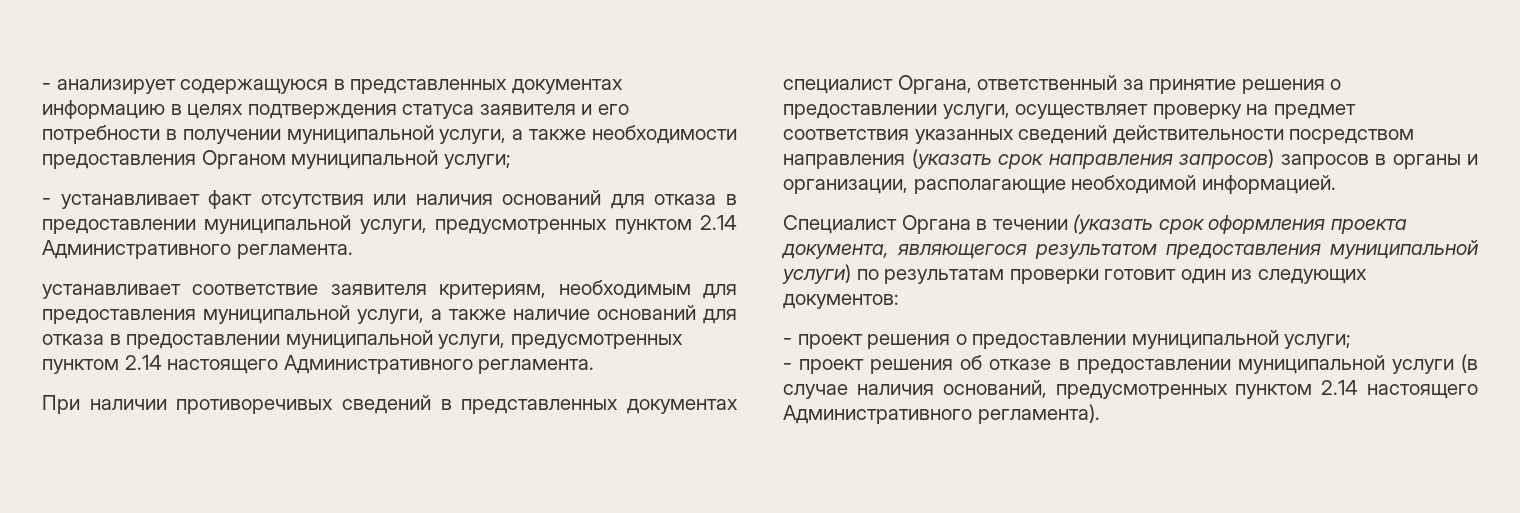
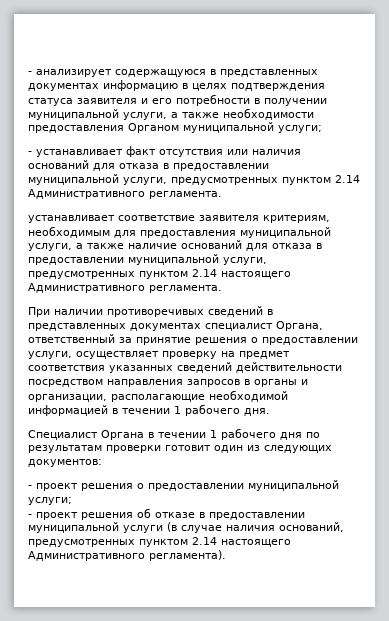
[911,149,1274,169] (указать срок направления запросов) -> (183, 383) none
[1201,175,1336,194] [783,214,1407,234] [781,240,1478,259] [782,264,851,284] информацией. // Специалист Органа в течении (указать срок оформления проекта документа, являющегося результатом предоставления муниципальной услуги) -> [28,404,270,416] [28,428,302,440] информацией в течении 1 рабочего дня. // Специалист Органа в течении 1 рабочего дня

